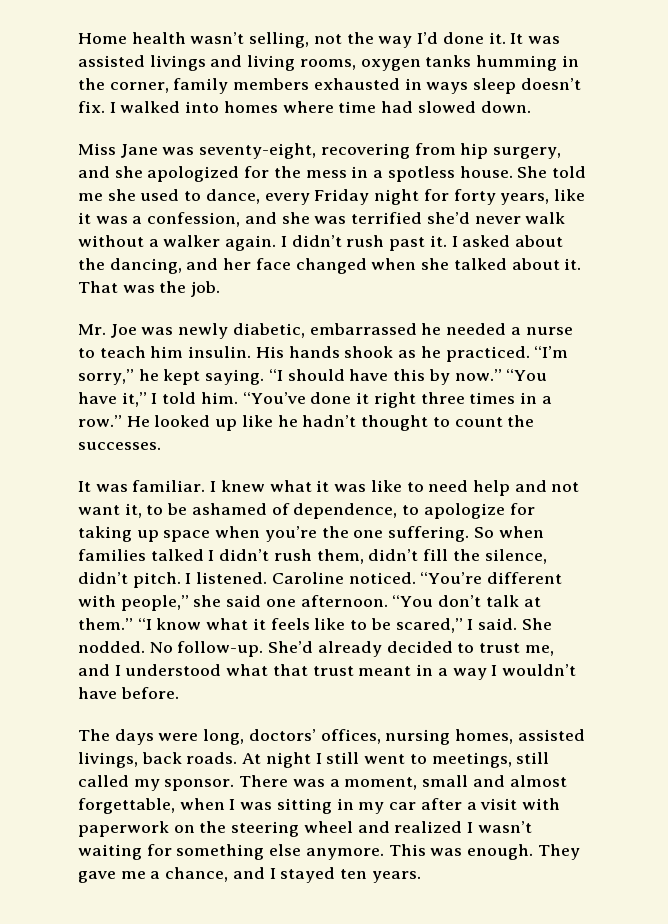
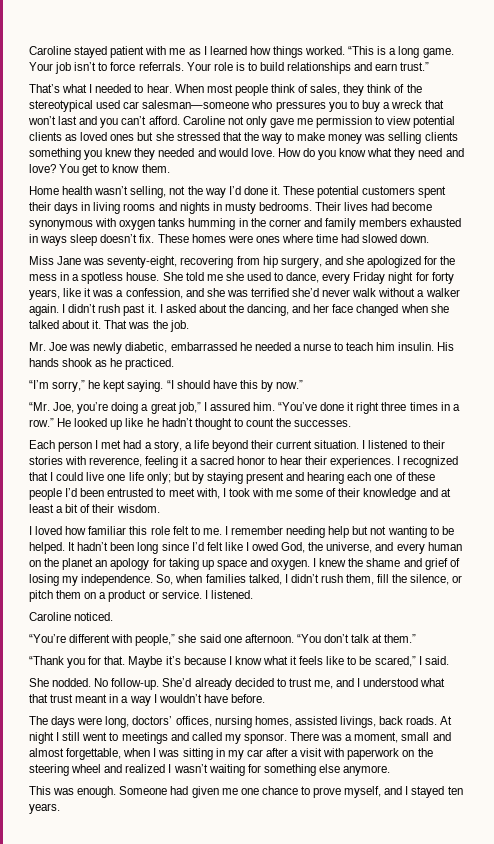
(78, 38) none -> [29,46,454,58] [29,62,430,74] [29,84,422,96] [29,100,445,112] [28,116,456,128] [29,132,458,144] [29,148,464,160] [29,164,170,176] Caroline stayed patient with me as I learned how things worked. “This is a long game. Your job isn’t to force referrals. Your role is to build relationships and earn trust.” // That’s what I needed to hear. When most people think of sales, they think of the stereotypical used car salesman—someone who pressures you to buy a wreck that won’t last and you can’t afford. Caroline not only gave me permission to view potential clients as loved ones but she stressed that the way to make money was selling clients something you knew they needed and would love. How do you know what they need and love? You get to know them. //
[510,33,560,44] [78,55,356,71] It was assisted livings and living rooms, -> [283,186,447,198] [29,202,433,214] [29,218,117,230] These potential customers spent their days in living rooms and nights in musty bedrooms. Their lives had become synonymous with
[109,82,169,93] corner, -> [268,218,322,227] corner and
[109,101,278,113] I walked into homes -> [157,234,280,243] These homes were ones
(530, 354) none -> (175, 364) //
[506,369,548,381] [78,392,197,407] “You have it,” I told -> [29,402,250,414] // “Mr. Joe, you’re doing a great job,” I assured
[78,480,580,496] [78,503,535,519] [78,526,494,542] It was familiar. I knew what it was like to need help and not want it, to be ashamed of dependence, to apologize for taking up space when you’re the one suffering. So -> [29,440,445,452] [29,456,459,468] [29,472,435,484] [29,488,451,500] [29,504,160,513] [29,526,454,538] [29,542,462,554] [29,558,460,570] [29,574,174,586] Each person I met had a story, a life beyond their current situation. I listened to their stories with reverence, feeling it a sacred honor to hear their experiences. I recognized that I could live one life only; but by staying present and hearing each one of these people I’d been entrusted to meet with, I took with me some of their knowledge and at least a bit of their wisdom. // I loved how familiar this role felt to me. I remember needing help but not wanting to be helped. It hadn’t been long since I’d felt like I owed God, the universe, and every human on the planet an apology for taking up space and oxygen. I knew the shame and grief of losing my independence. So,
[150,549,204,561] talked -> [248,574,282,585] talked,
[368,549,419,561] didn’t -> (375, 579) none
[78,572,181,588] didn’t pitch. -> [452,575,463,583] [29,590,202,602] or pitch them on a product or service.
(268, 578) none -> (253, 594) //
(416, 578) none -> (114, 616) //
[137,618,152,630] “I -> [29,656,232,668] // “Thank you for that. Maybe it’s because I
(517, 624) none -> (449, 660) //
[431,752,550,768] meetings, still -> [121,732,189,744] meetings and
(384, 854) none -> (391, 770) //
[537,844,580,860] [78,867,229,883] They gave me a chance, -> [119,786,382,798] Someone had given me one chance to prove myself,

